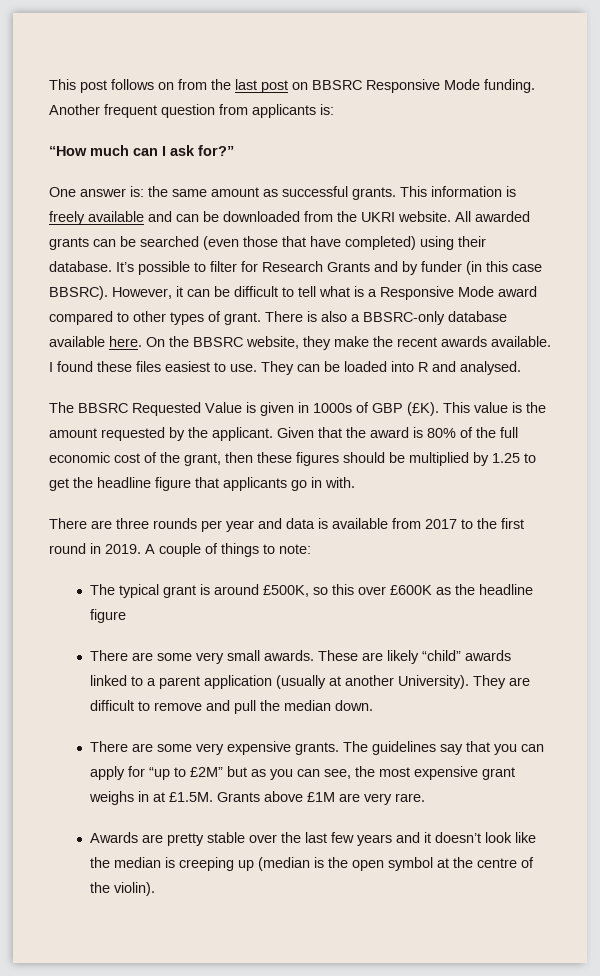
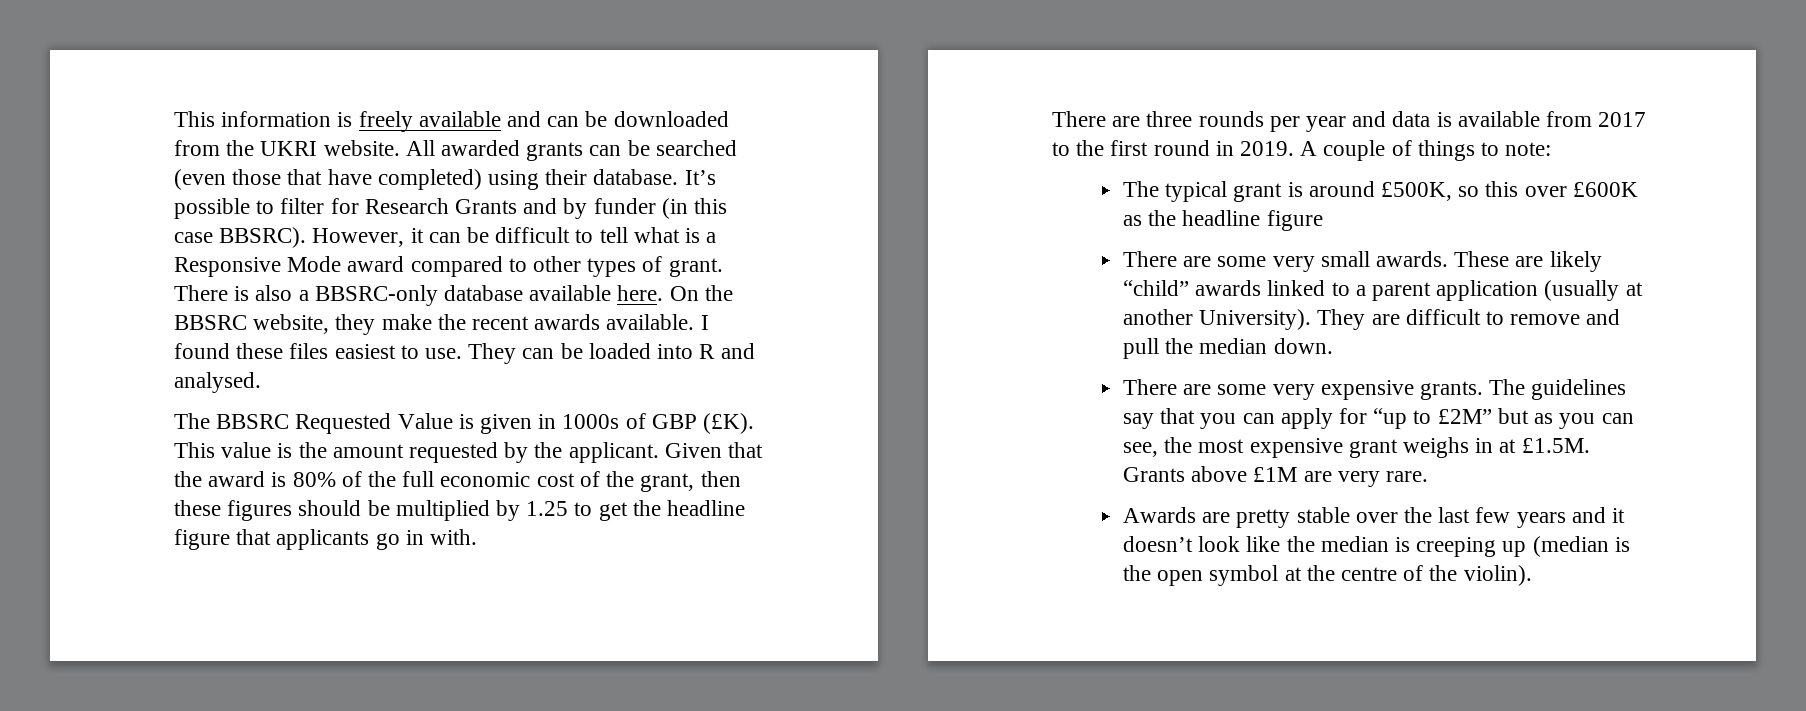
[49,79,535,93] [49,104,334,118] [49,145,234,156] [49,186,427,200] This post follows on from the last post on BBSRC Responsive Mode funding. Another frequent question from applicants is: // “How much can I ask for?” // One answer is: the same amount as successful grants. This -> [174,111,215,127] This

